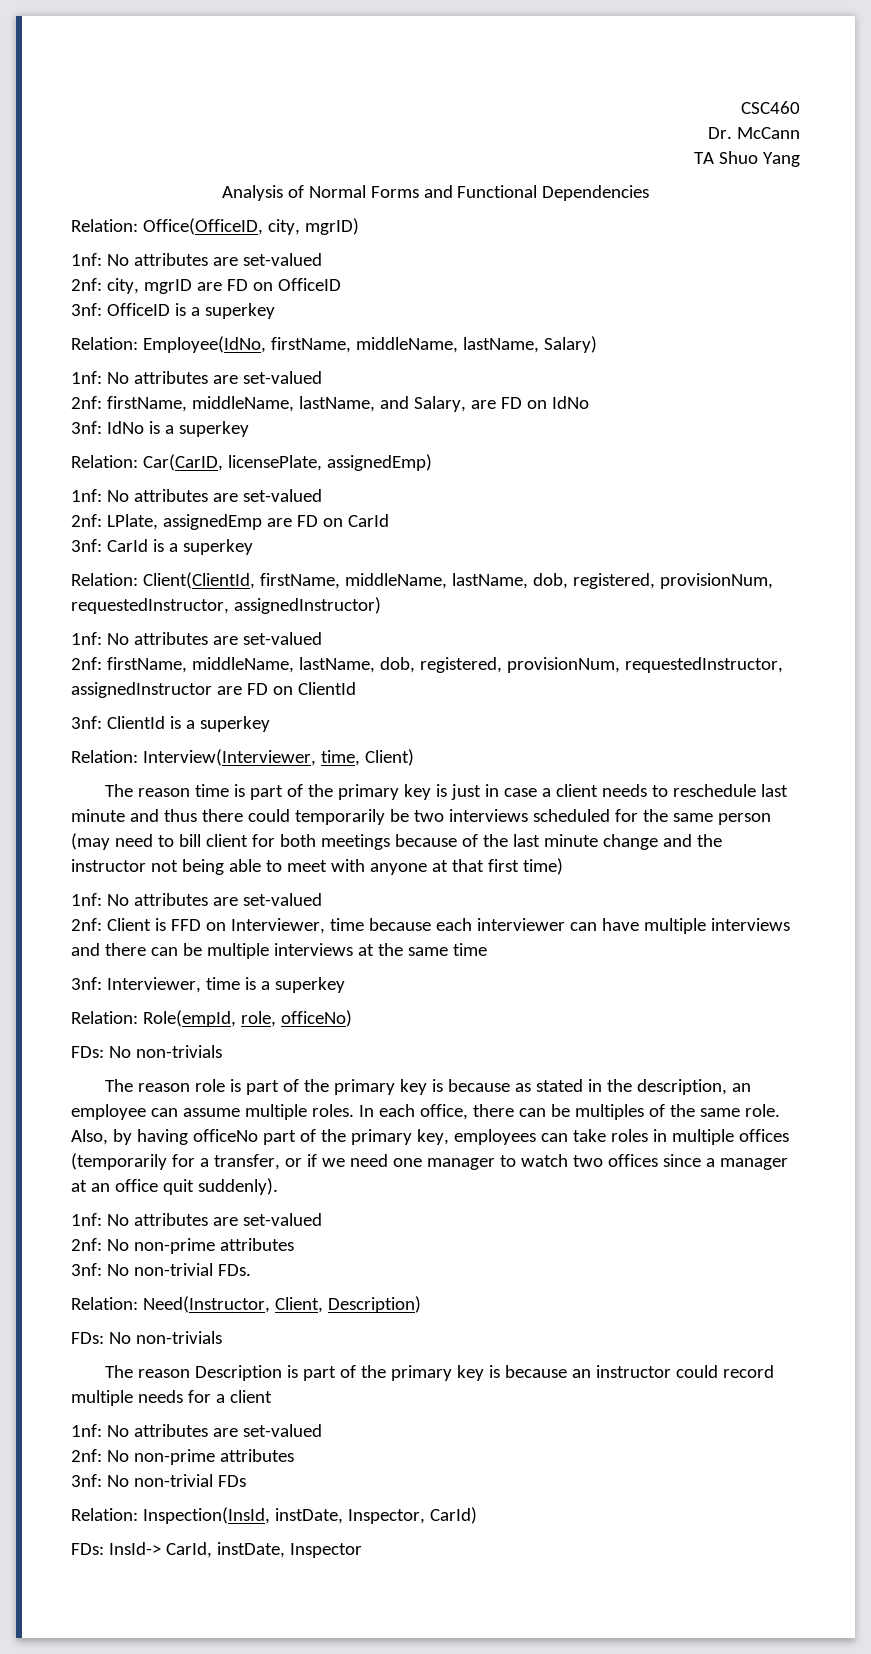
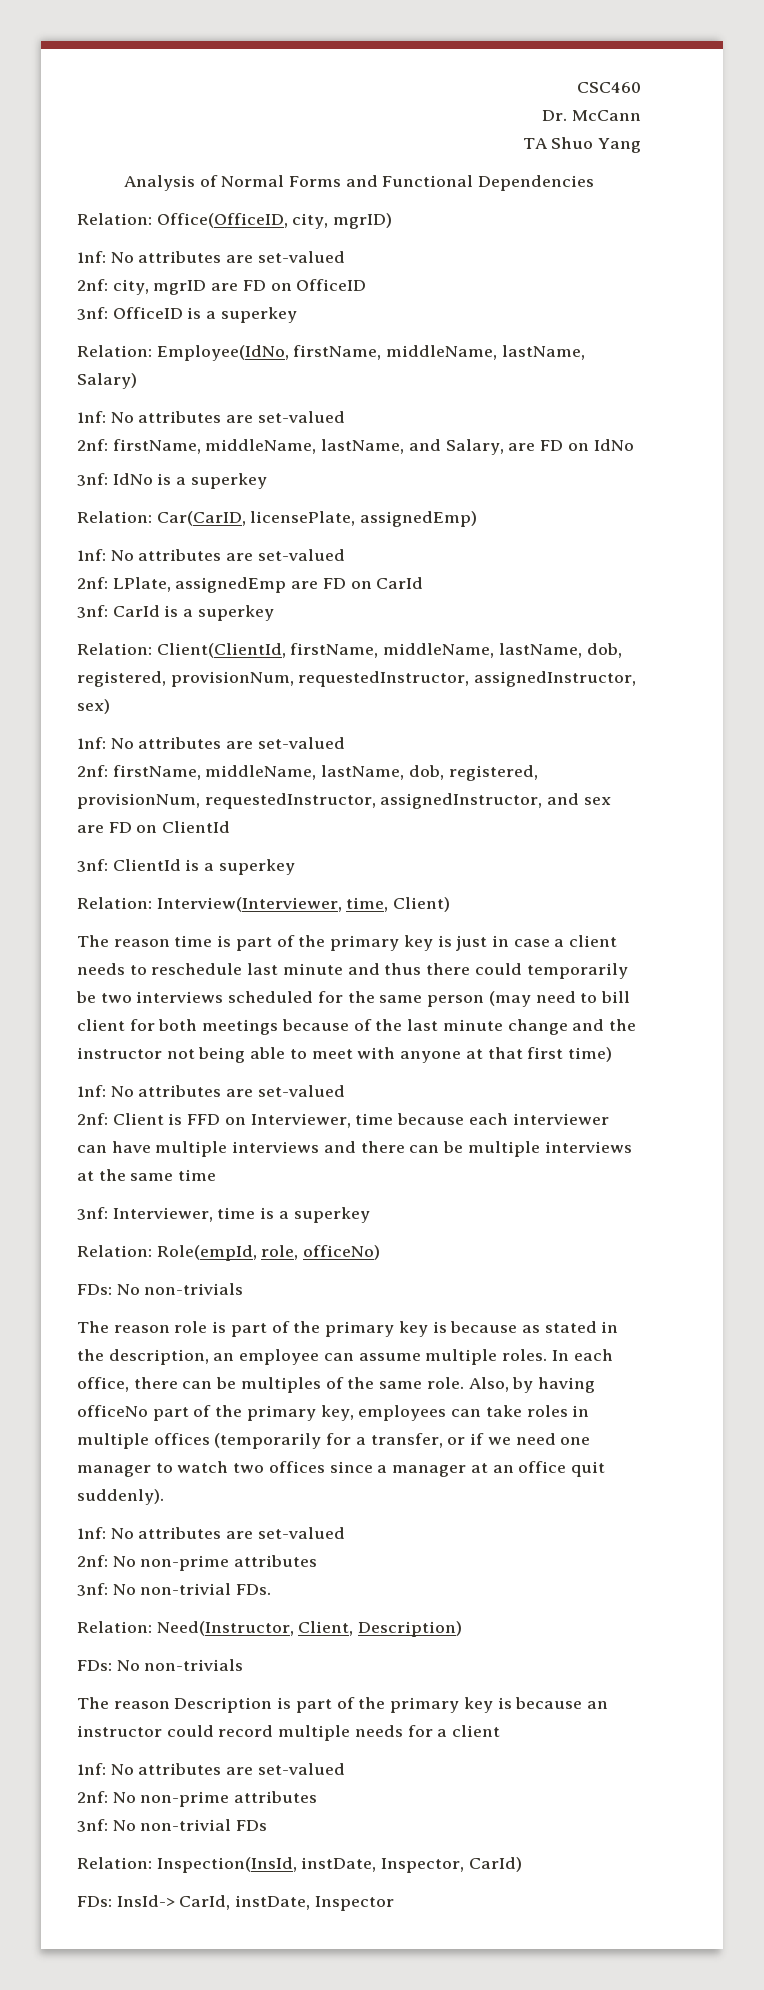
[233,597,381,614] assignedInstructor) -> [474,671,637,687] [77,699,110,714] assignedInstructor, sex)
[71,682,212,698] assignedInstructor -> [380,793,611,809] assignedInstructor, and sex

